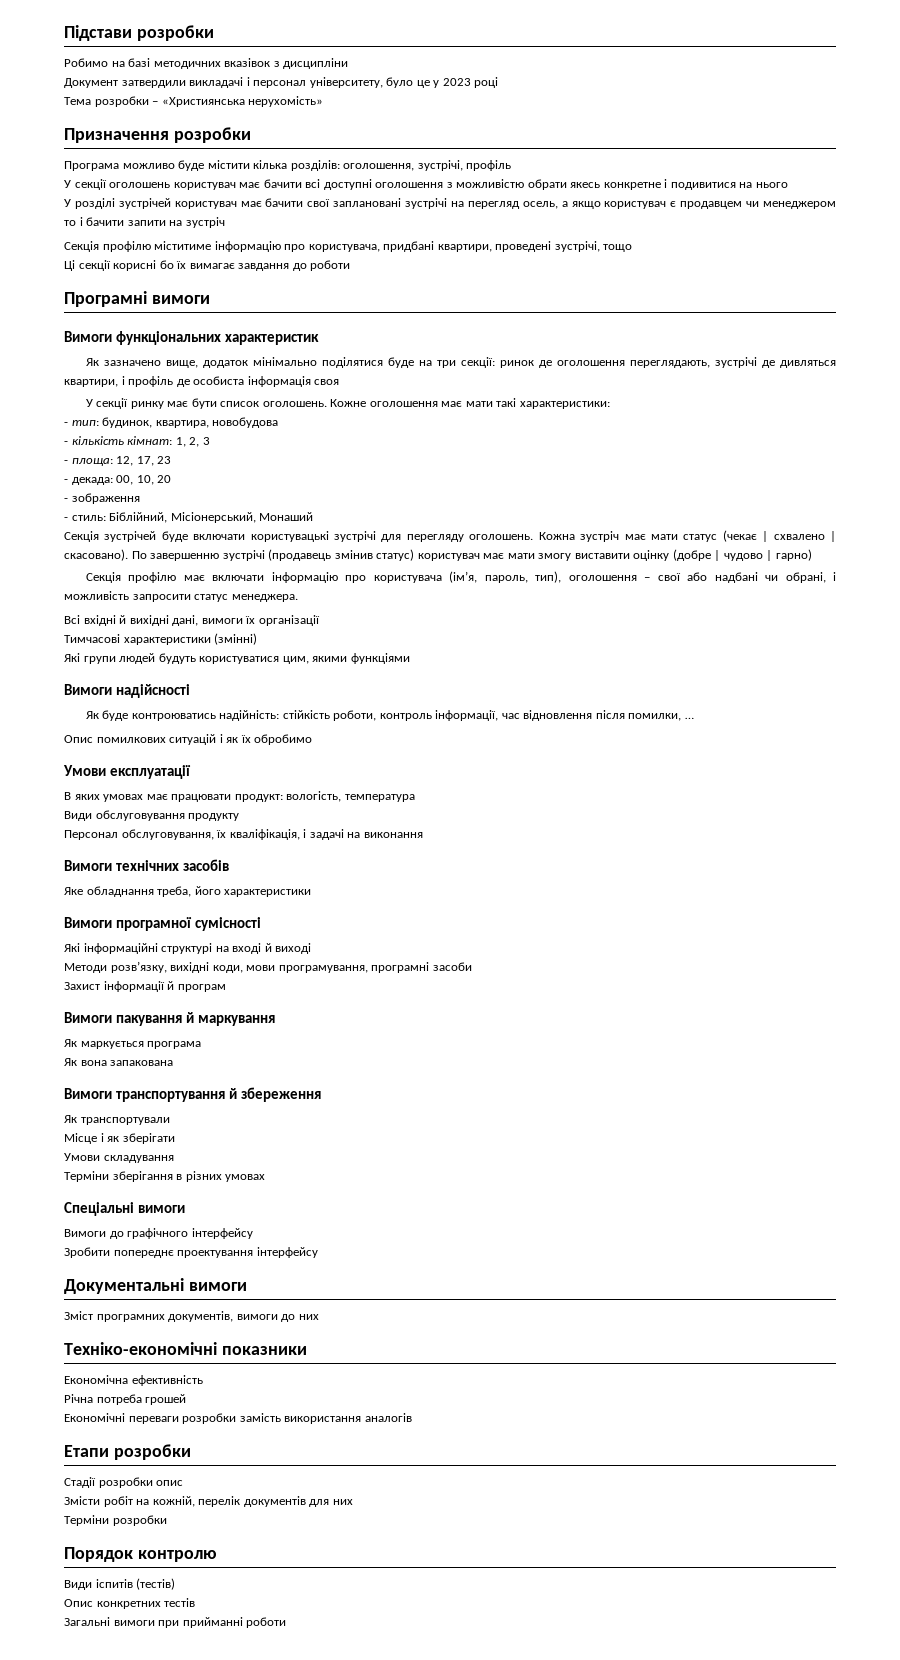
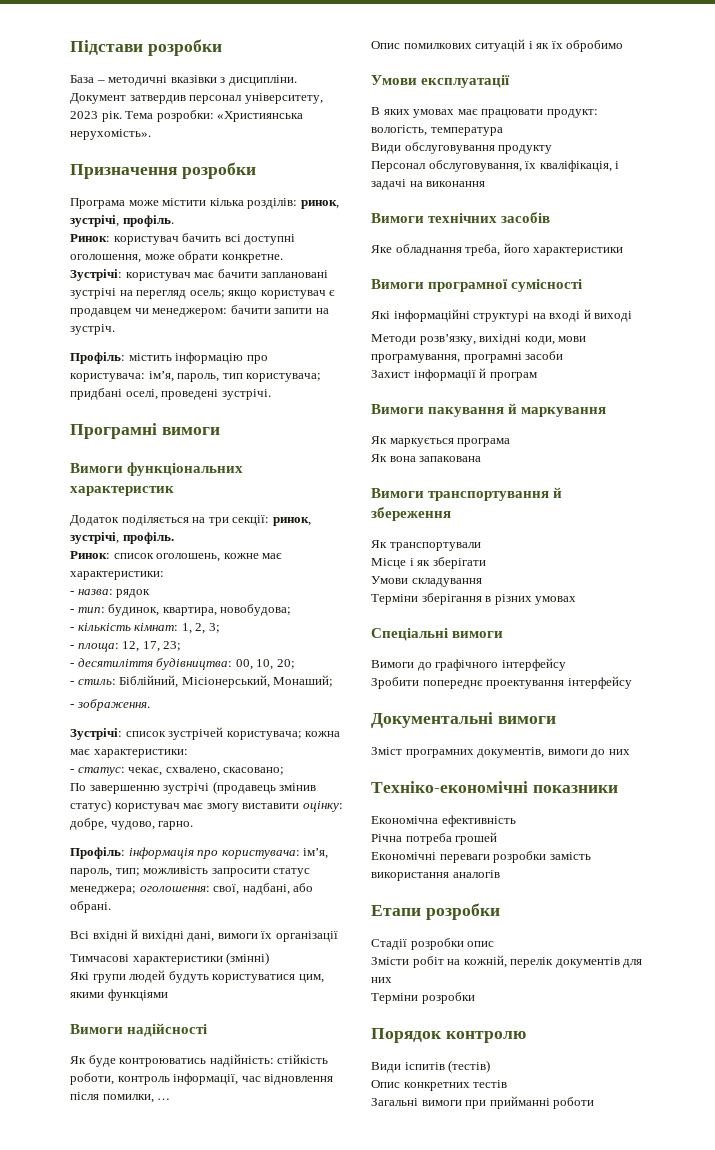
[64,58,349,69] [64,77,499,88] [64,96,324,107] Робимо на базі методичних вказівок з дисципліни // Документ затвердили викладачі і персонал університету, було це у 2023 році // Тема розробки – «Християнська нерухомість» -> [70,75,297,86] [70,93,323,104] [70,110,304,122] [70,129,151,140] База – методичні вказівки з дисципліни. Документ затвердив персонал університету, 2023 рік. Тема розробки: «Християнська нерухомість».
[122,160,205,171] можливо буде -> [128,200,159,206] може
[343,160,512,171] [64,179,788,190] [64,198,331,209] оголошення, зустрічі, профіль // У секції оголошень користувач має бачити всі доступні оголошення з можливістю обрати якесь конкретне і подивитися на нього // У розділі зустрічей користувач має бачити свої -> [300,200,339,209] [70,215,174,227] [70,233,296,245] [70,251,283,263] [70,269,258,281] ринок, зустрічі, профіль. // Ринок: користувач бачить всі доступні оголошення, може обрати конкретне. // Зустрічі: користувач має бачити
[522,201,568,209] осель, а -> [189,290,225,298] осель;
[763,201,837,209] [64,217,225,228] [64,241,633,252] [64,260,351,271] менеджером то і бачити запити на зустріч // Секція профілю міститиме інформацію про користувача, придбані квартири, проведені зустрічі, тощо // Ці секції корисні бо їх вимагає завдання до роботи -> [152,305,329,317] [70,324,115,335] [70,352,268,364] [70,371,322,382] [70,388,271,400] менеджером: бачити запити на зустріч. // Профіль: містить інформацію про користувача: ім’я, пароль, тип користувача; придбані оселі, проведені зустрічі.
[85,357,836,368] [64,376,340,387] [85,398,610,409] Як зазначено вище, додаток мінімально поділятися буде на три секції: ринок де оголошення переглядають, зустрічі де дивляться квартири, і профіль де особиста інформація своя // У секції ринку має бути список оголошень. Кожне оголошення має мати такі характеристики: -> [70,515,311,526] [70,532,174,544] [70,551,283,562] [70,571,164,580] [70,589,151,598] Додаток поділяється на три секції: ринок, зустрічі, профіль. // Ринок: список оголошень, кожне має характеристики: // - назва: рядок
[212,417,279,428] новобудова -> [220,604,292,616] новобудова;
[202,437,210,445] 3 -> [208,623,220,633] 3;
[157,456,172,464] [64,475,172,485] [64,493,140,504] [64,512,314,523] [64,530,836,542] [64,549,128,561] 23 // - декада: 00, 10, 20 // - зображення // - стиль: Біблійний, Місіонерський, Монаший // Секція зустрічей буде включати користувацькі зустрічі для перегляду оголошень. Кожна зустріч має мати статус (чекає | схвалено | скасовано). -> [163,641,182,651] [70,658,295,670] [70,675,334,688] [70,699,150,711] [70,727,341,740] [70,749,188,758] [70,767,285,776] 23; // - десятиліття будівництва: 00, 10, 20; // - стиль: Біблійний, Місіонерський, Монаший; // - зображення. // Зустрічі: список зустрічей користувача; кожна має характеристики: // - статус: чекає, схвалено, скасовано; //
[507,553,535,559] мати -> (204, 806) none
[633,549,812,561] [85,571,836,583] [64,591,298,602] оцінку (добре | чудово | гарно) // Секція профілю має включати інформацію про користувача (ім’я, пароль, тип), оголошення – свої або надбані чи обрані, і можливість запросити статус менеджера. -> [302,801,343,812] [70,818,194,830] [70,847,329,859] [70,866,311,877] [70,883,314,895] [70,901,111,913] оцінку: добре, чудово, гарно. // Профіль: інформація про користувача: ім’я, пароль, тип; можливість запросити статус менеджера; оголошення: свої, надбані, або обрані.

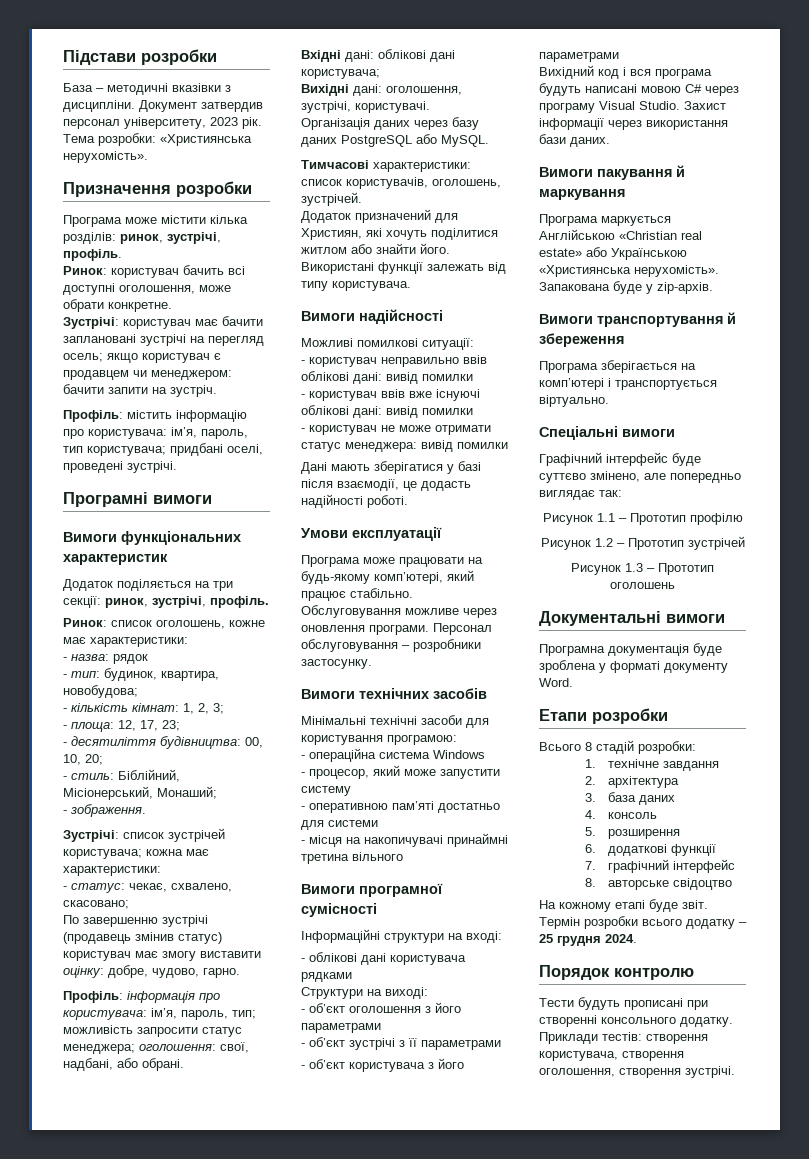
[70,929,338,942] [70,952,270,965] [70,970,324,983] [70,989,168,1001] [70,1023,208,1037] [70,1054,329,1067] [70,1073,334,1085] [70,1092,171,1103] [371,39,624,52] [371,75,511,88] [371,107,598,118] [371,125,503,136] [371,142,553,154] [371,160,620,172] [371,179,486,190] [371,212,551,223] [371,243,624,256] [371,279,583,292] [371,309,633,322] [371,334,587,345] [371,351,564,363] [371,368,537,381] [371,403,607,417] [371,436,511,447] [371,454,482,462] [371,487,563,501] [371,507,451,521] [371,540,481,551] [371,557,486,569] [371,576,482,587] [371,593,577,605] [371,628,504,641] [371,658,566,671] [371,676,632,689] [371,712,556,728] [371,747,630,758] [371,781,618,793] [371,815,516,827] [371,832,498,845] [371,851,591,863] [371,870,500,881] [371,903,500,920] [371,938,495,950] [371,955,643,968] [371,977,392,983] [371,992,475,1004] [371,1028,526,1043] [371,1060,491,1073] [371,1080,508,1091] [371,1096,595,1109] Всі вхідні й вихідні дані, вимоги їх організації // Тимчасові характеристики (змінні) // Які групи людей будуть користуватися цим, якими функціями // Вимоги надійсності // Як буде контроюватись надійність: стійкість роботи, контроль інформації, час відновлення після помилки, … // Опис помилкових ситуацій і як їх обробимо // Умови експлуатації // В яких умовах має працювати продукт: вологість, температура // Види обслуговування продукту // Персонал обслуговування, їх кваліфікація, і задачі на виконання // Вимоги технічних засобів // Яке обладнання треба, його характеристики // Вимоги програмної сумісності // Які інформаційні структурі на вході й виході // Методи розв’язку, вихідні коди, мови програмування, програмні засоби // Захист інформації й програм // Вимоги пакування й маркування // Як маркується програма // Як вона запакована // Вимоги транспортування й збереження // Як транспортували // Місце і як зберігати // Умови складування // Терміни зберігання в різних умовах // Спеціальні вимоги // Вимоги до графічного інтерфейсу // Зробити попереднє проектування інтерфейсу // Документальні вимоги // Зміст програмних документів, вимоги до них // Техніко-економічні показники // Економічна ефективність // Річна потреба грошей // Економічні переваги розробки замість використання аналогів // Етапи розробки // Стадії розробки опис // Змісти робіт на кожній, перелік документів для них // Терміни розробки // Порядок контролю // Види іспитів (тестів) // Опис конкретних тестів // Загальні вимоги при прийманні роботи -> [301,49,455,62] [301,69,380,79] [301,84,462,96] [301,101,430,113] [301,117,479,130] [301,134,489,147] [301,160,471,172] [301,177,501,189] [301,192,362,206] [301,209,458,223] [301,228,498,240] [301,243,450,254] [301,262,506,274] [301,281,411,291] [301,309,443,324] [301,338,474,350] [301,355,487,367] [301,371,473,384] [301,389,480,401] [301,405,473,418] [301,425,491,435] [301,440,508,452] [301,461,481,474] [301,479,471,491] [301,494,408,508] [301,527,442,541] [301,555,483,567] [301,570,474,584] [301,588,413,601] [301,605,497,618] [301,623,492,635] [301,639,481,652] [301,659,372,669] [301,688,487,699] [301,715,489,728] [301,735,457,745] [301,748,485,762] [301,765,500,779] [301,786,351,796] [301,801,500,813] [301,820,378,830] [301,833,508,847] [301,852,403,864] [301,883,443,897] [301,903,377,917] [301,929,502,943] [301,952,466,965] [301,972,352,982] [301,987,428,999] [301,1002,461,1013] [301,1023,381,1033] [301,1037,501,1050] [301,1058,464,1072] [539,52,619,62] [539,65,712,79] [539,83,739,96] [539,101,726,113] [539,118,728,130] [539,134,610,147] [539,165,685,180] [539,189,625,200] [539,214,671,226] [539,229,702,240] [539,247,687,260] [539,265,719,277] [539,281,713,294] [539,312,736,327] [539,333,624,347] [539,360,696,373] [539,378,717,390] [539,395,609,407] [539,426,675,440] [539,452,701,466] [539,471,741,483] [539,490,622,500] [542,513,743,525] [540,536,745,550] [571,563,714,575] [610,582,675,589] [539,611,725,626] [539,643,722,656] [539,660,728,673] [539,678,573,687] [539,708,668,724] [539,740,696,754] [585,759,720,771] [585,776,680,788] [585,792,676,805] [585,810,658,819] [585,827,681,839] [585,844,717,856] [585,859,736,873] [585,878,733,890] [539,899,708,912] [539,916,747,929] [539,934,637,946] [539,965,694,980] [539,997,708,1010] [539,1015,733,1027] [539,1032,708,1044] [539,1051,684,1061] [539,1066,735,1078] Вхідні дані: облікові дані користувача; // Вихідні дані: оголошення, зустрічі, користувачі. // Організація даних через базу даних PostgreSQL або MySQL. // Тимчасові характеристики: список користувачів, оголошень, зустрічей. // Додаток призначений для Християн, які хочуть поділитися житлом або знайти його. Використані функції залежать від типу користувача. // Вимоги надійсності // Можливі помилкові ситуації: // - користувач неправильно ввів облікові дані: вивід помилки // - користувач ввів вже існуючі облікові дані: вивід помилки // - користувач не може отримати статус менеджера: вивід помилки // Дані мають зберігатися у базі після взаємодії, це додасть надійності роботі. // Умови експлуатації // Програма може працювати на будь-якому комп’ютері, який працює стабільно. Обслуговування можливе через оновлення програми. Персонал обслуговування – розробники застосунку. // Вимоги технічних засобів // Мінімальні технічні засоби для користування програмою: // - операційна система Windows // - процесор, який може запустити систему // - оперативною пам’яті достатньо для системи // - місця на накопичувачі принаймні третина вільного // Вимоги програмної сумісності // Інформаційні структури на вході: // - облікові дані користувача рядками // Структури на виході: // - об’єкт оголошення з його параметрами // - об’єкт зустрічі з її параметрами // - об’єкт користувача з його параметрами // Вихідний код і вся програма будуть написані мовою C# через програму Visual Studio. Захист інформації через використання бази даних. // Вимоги пакування й маркування // Програма маркується Англійською «Christian real estate» або Українською «Християнська нерухомість». Запакована буде у zip-архів. // Вимоги транспортування й збереження // Програма зберігається на комп’ютері і транспортується віртуально. // Спеціальні вимоги // Графічний інтерфейс буде суттєво змінено, але попередньо виглядає так: // Рисунок 1.1 – Прототип профілю // Рисунок 1.2 – Прототип зустрічей // Рисунок 1.3 – Прототип оголошень // Документальні вимоги // Програмна документація буде зроблена у форматі документу Word. // Етапи розробки // Всього 8 стадій розробки: // 1. технічне завдання // 2. архітектура // 3. база даних // 4. консоль // 5. розширення // 6. додаткові функції // 7. графічний інтерфейс // 8. авторське свідоцтво // На кожному етапі буде звіт. Термін розробки всього додатку – 25 грудня 2024. // Порядок контролю // Тести будуть прописані при створенні консольного додатку. Приклади тестів: створення користувача, створення оголошення, створення зустрічі.

